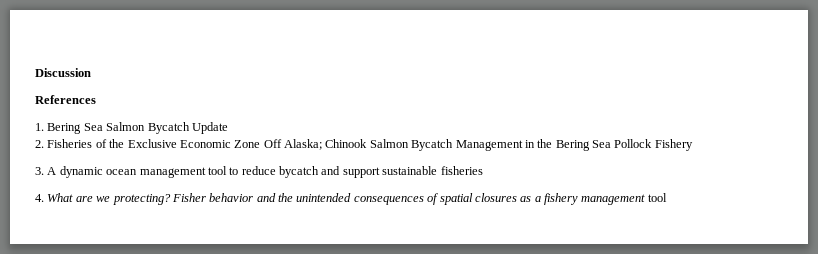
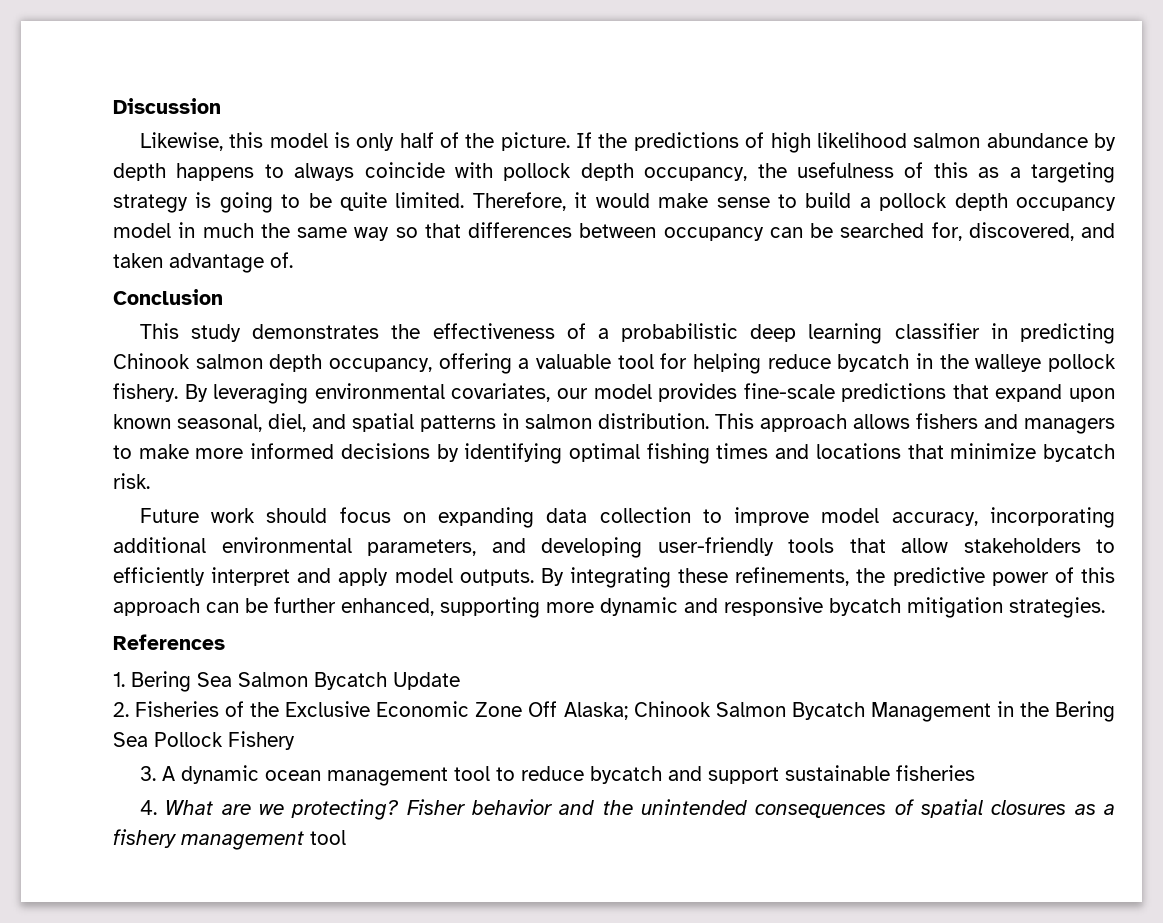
(91, 72) none -> [139,132,1116,153] [113,162,1115,183] [113,192,1116,213] [113,222,1115,241] [113,252,293,273] [113,289,223,305] [139,323,1115,344] [113,353,1116,374] [113,383,1116,404] [113,413,1115,434] [113,443,1115,464] [113,473,150,489] [139,507,1115,528] [113,537,1115,558] [113,567,1115,588] [113,597,1105,618] // Likewise, this model is only half of the picture. If the predictions of high likelihood salmon abundance by depth happens to always coincide with pollock depth occupancy, the usefulness of this as a targeting strategy is going to be quite limited. Therefore, it would make sense to build a pollock depth occupancy model in much the same way so that differences between occupancy can be searched for, discovered, and taken advantage of. // Conclusion // This study demonstrates the effectiveness of a probabilistic deep learning classifier in predicting Chinook salmon depth occupancy, offering a valuable tool for helping reduce bycatch in the walleye pollock fishery. By leveraging environmental covariates, our model provides fine-scale predictions that expand upon known seasonal, diel, and spatial patterns in salmon distribution. This approach allows fishers and managers to make more informed decisions by identifying optimal fishing times and locations that minimize bycatch risk. // Future work should focus on expanding data collection to improve model accuracy, incorporating additional environmental parameters, and developing user-friendly tools that allow stakeholders to efficiently interpret and apply model outputs. By integrating these refinements, the predictive power of this approach can be further enhanced, supporting more dynamic and responsive bycatch mitigation strategies.

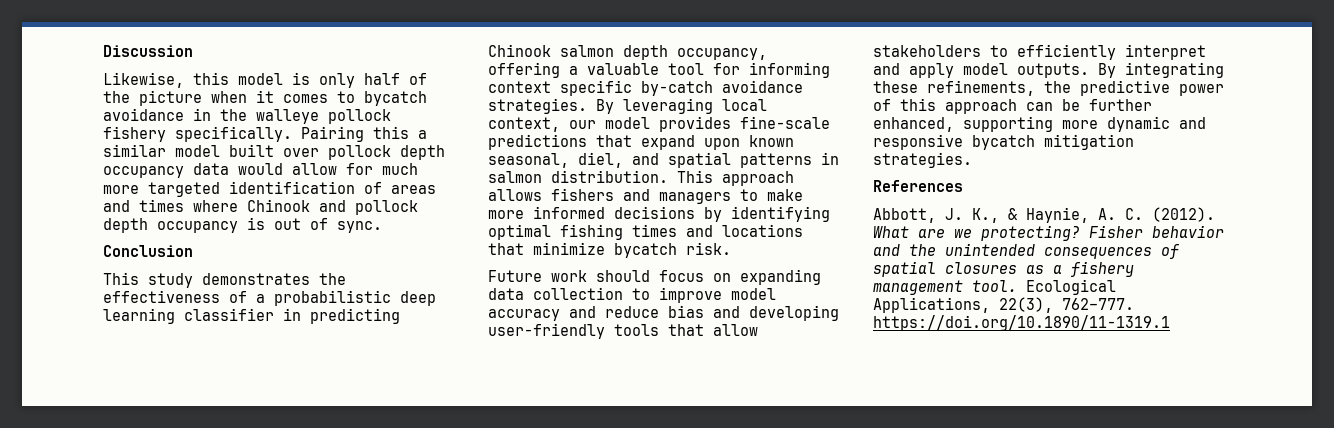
[500,132,1116,153] [113,162,1115,183] [113,192,1116,213] [113,222,1115,241] [113,252,293,273] picture. If the predictions of high likelihood salmon abundance by depth happens to always coincide with pollock depth occupancy, the usefulness of this as a targeting strategy is going to be quite limited. Therefore, it would make sense to build a pollock depth occupancy model in much the same way so that differences between occupancy can be searched for, discovered, and taken advantage of. -> [139,90,427,106] [103,108,391,124] [103,126,427,142] [103,144,445,160] [103,163,418,178] [103,181,436,197] [103,199,418,215] [103,217,382,233] picture when it comes to bycatch avoidance in the walleye pollock fishery specifically. Pairing this a similar model built over pollock depth occupancy data would allow for much more targeted identification of areas and times where Chinook and pollock depth occupancy is out of sync.
[693,353,1116,374] [113,383,551,404] helping reduce bycatch in the walleye pollock fishery. By leveraging environmental covariates, -> [749,62,830,78] [488,80,803,96] [488,98,767,114] [488,117,560,132] informing context specific by-catch avoidance strategies. By leveraging local context,
[891,507,1115,528] [113,537,476,556] accuracy, incorporating additional environmental parameters, -> [488,305,704,321] accuracy and reduce bias
[113,671,460,692] [113,701,1116,722] [113,731,295,750] [139,765,975,786] [139,800,157,815] 1. Bering Sea Salmon Bycatch Update // 2. Fisheries of the Exclusive Economic Zone Off Alaska; Chinook Salmon Bycatch Management in the Bering Sea Pollock Fishery // 3. A dynamic ocean management tool to reduce bycatch and support sustainable fisheries // 4. -> [873,207,1215,223] Abbott, J. K., & Haynie, A. C. (2012).
[310,830,346,845] tool -> [972,279,1116,295] [873,297,1134,313] [873,315,1170,331] tool. Ecological Applications, 22(3), 762–777. https://doi.org/10.1890/11-1319.1

